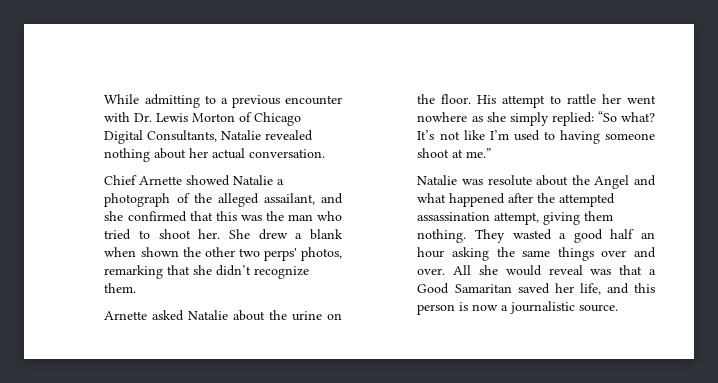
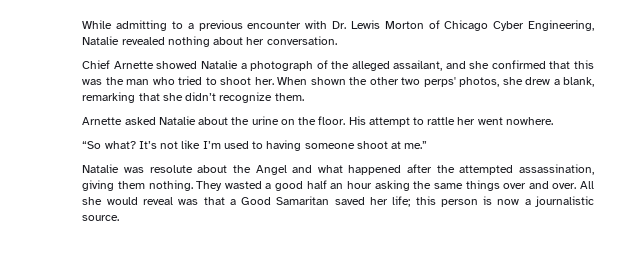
[104,130,218,144] Digital Consultants, -> [493,20,594,31] Cyber Engineering,
[212,148,246,159] actual -> (265, 41) none
[229,229,343,240] [104,247,137,257] She drew a blank when -> [277,77,308,85] When
(342, 254) none -> [502,77,595,87] she drew a blank,
[417,112,594,126] nowhere as she simply replied: -> [505,117,553,125] nowhere. //
[417,212,540,225] assassination attempt, -> [519,164,595,175] assassination,
[579,283,629,295] life, and -> [392,196,411,207] life;

